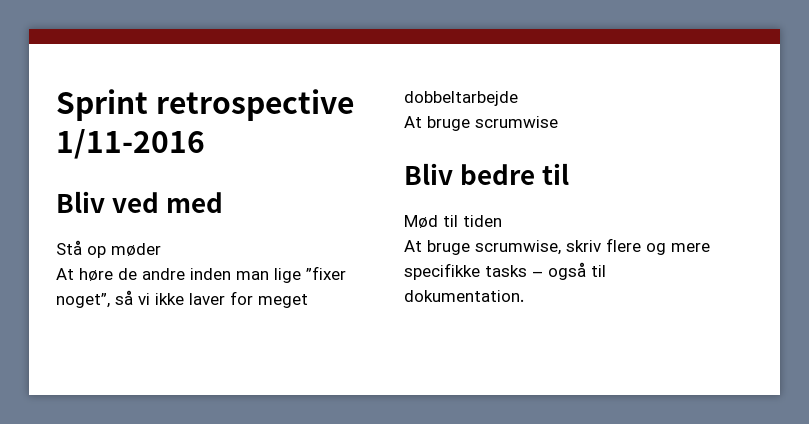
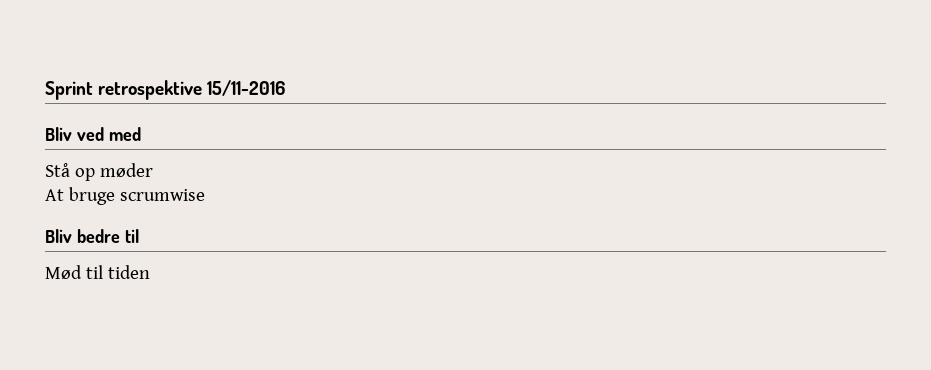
[156,89,355,121] [56,129,205,159] retrospective 1/11-2016 -> [98,80,286,100] retrospektive 15/11-2016
[56,266,346,283] [56,290,308,308] [404,91,518,106] // At høre de andre inden man lige ”fixer noget”, så vi ikke laver for meget dobbeltarbejde -> (153, 170) none
[404,238,710,255] [404,262,606,280] [404,290,524,302] // At bruge scrumwise, skriv flere og mere specifikke tasks – også til dokumentation. -> (150, 272) none

